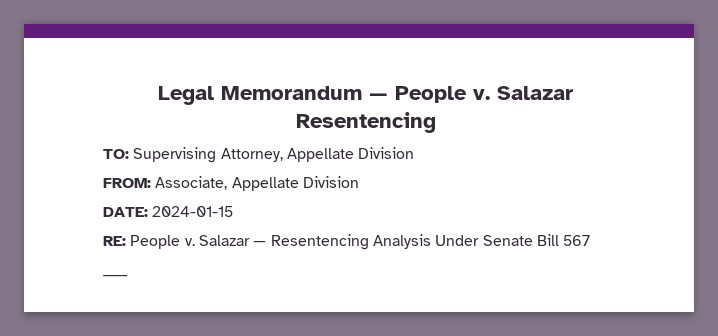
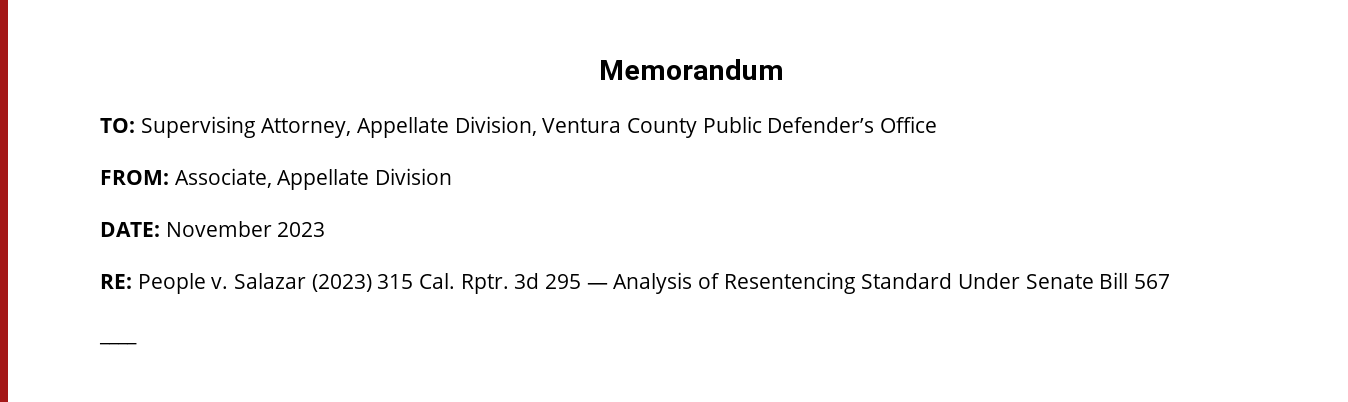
[158,86,214,105] Legal -> (599, 69) none
[369,86,573,103] [295,112,436,133] — People v. Salazar Resentencing -> (784, 69) none
[358,147,415,159] Division -> [454,116,938,138] Division, Ventura County Public Defender’s Office
[152,206,234,217] 2024-01-15 -> [165,221,326,237] November 2023
[253,234,431,250] — Resentencing Analysis -> [311,272,953,294] (2023) 315 Cal. Rptr. 3d 295 — Analysis of Resentencing Standard

